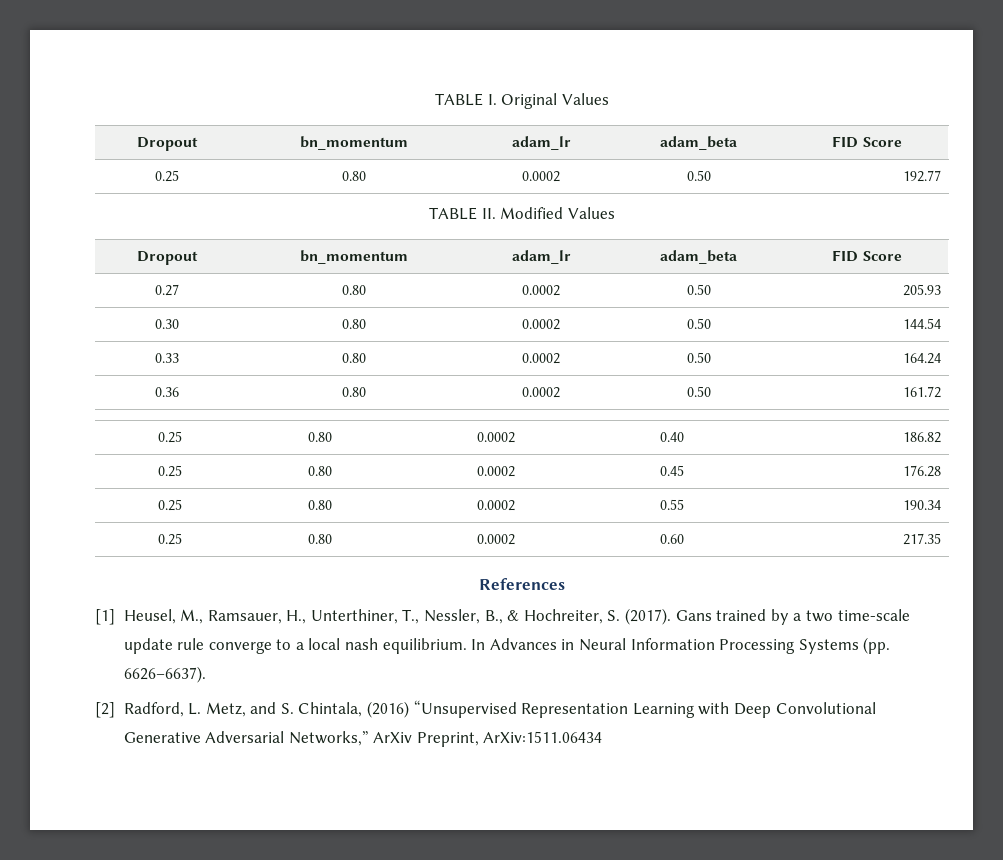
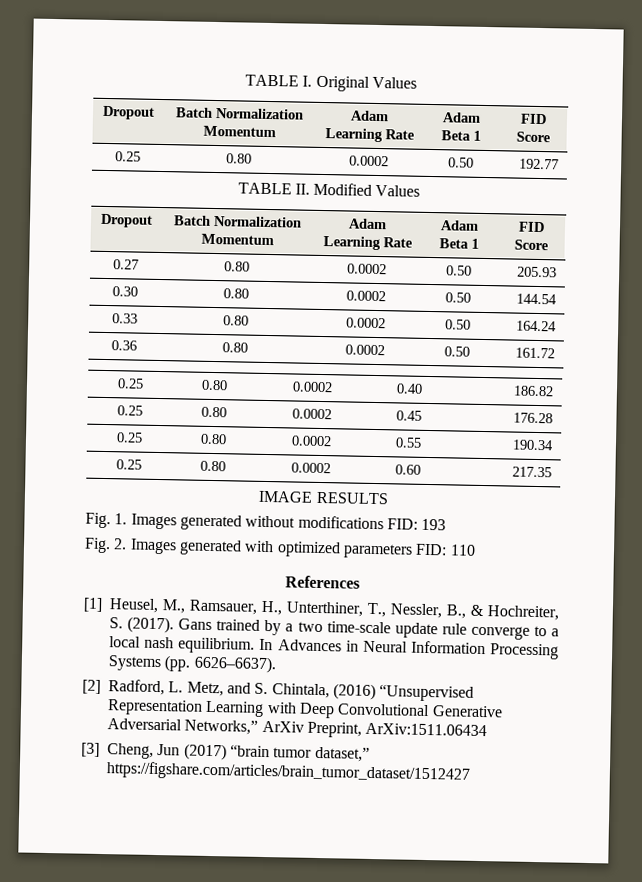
[300,136,408,150] [511,136,571,150] [660,136,737,150] bn_momentum | adam_lr | adam_beta -> [175,107,304,120] [202,125,276,138] [350,110,389,122] [324,128,415,143] [441,112,481,123] [440,130,481,141] Batch Normalization Momentum | Adam Learning Rate | Adam Beta 1
[300,250,408,264] [511,250,571,264] [660,250,737,264] bn_momentum | adam_lr | adam_beta -> [173,215,302,228] [200,233,274,246] [348,218,387,230] [322,235,413,251] [439,220,479,231] [438,238,479,249] Batch Normalization Momentum | Adam Learning Rate | Adam Beta 1
(942, 539) none -> [258,490,389,505] [85,512,447,531] [84,537,476,559] // IMAGE RESULTS // Fig. 1. Images generated without modifications FID: 193 // Fig. 2. Images generated with optimized parameters FID: 110
(603, 737) none -> [81,742,370,762] [106,761,470,784] // [3] Cheng, Jun (2017) “brain tumor dataset,” https://figshare.com/articles/brain_tumor_dataset/1512427

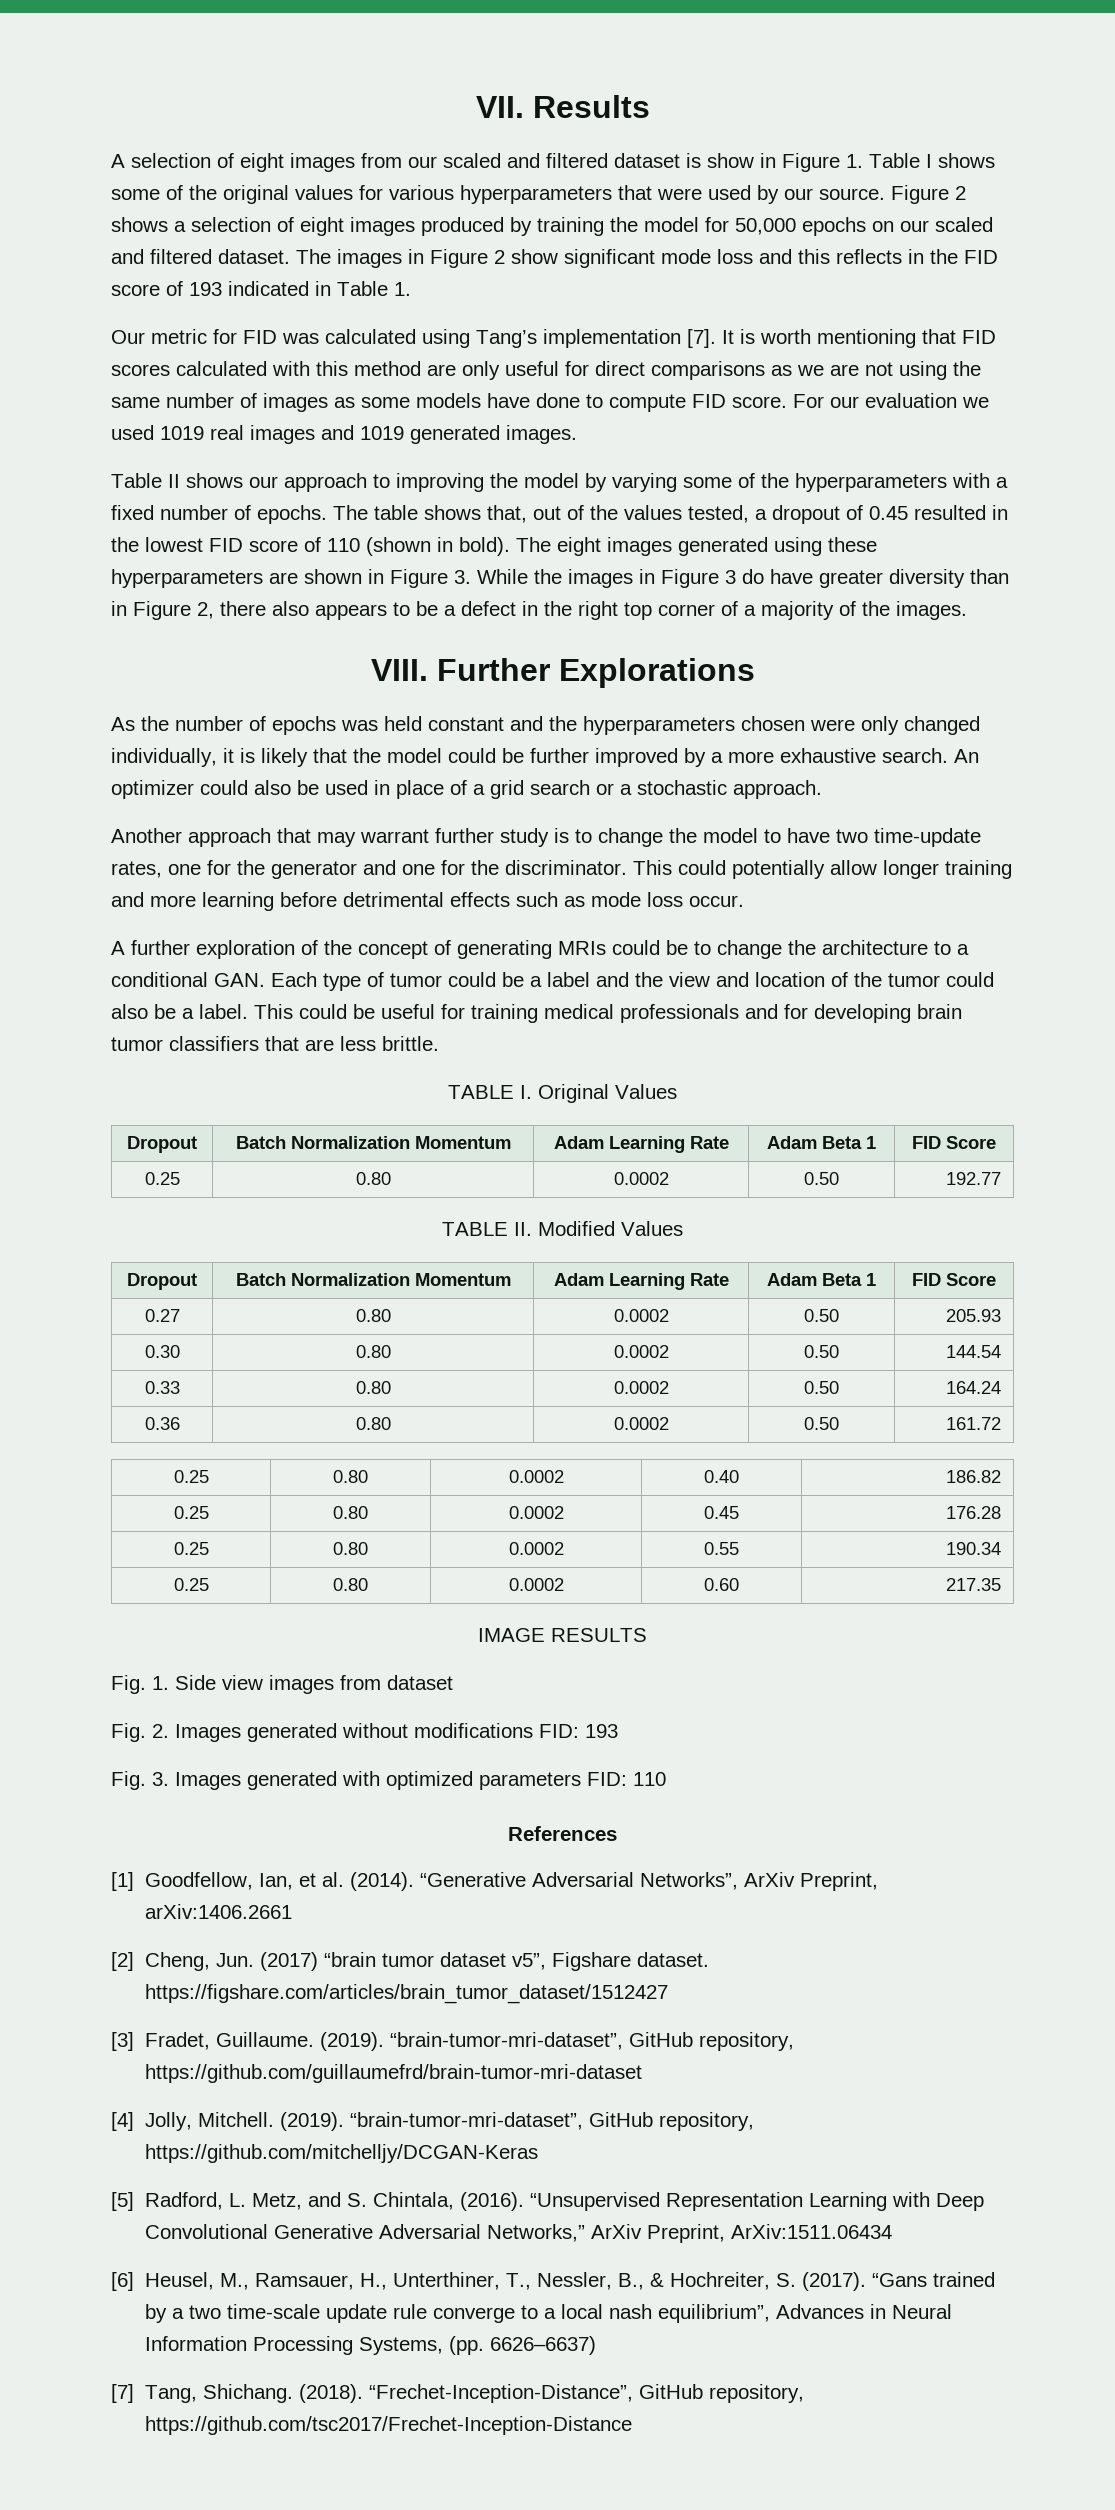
(245, 80) none -> [475,95,650,118] [111,153,995,172] [111,185,966,204] [111,217,993,236] [111,249,998,268] [111,281,411,296] [111,329,996,348] [111,361,981,380] [111,393,989,412] [111,425,577,444] [111,473,1008,492] [111,505,1008,524] [111,537,877,556] [111,569,1009,588] [111,601,967,620] [370,658,755,688] [111,716,980,735] [111,748,979,767] [111,780,822,799] [111,828,981,847] [111,860,1012,879] [111,892,744,911] [111,940,969,959] [111,972,994,991] [111,1004,962,1023] [111,1036,439,1051] VII. Results // A selection of eight images from our scaled and filtered dataset is show in Figure 1. Table I shows some of the original values for various hyperparameters that were used by our source. Figure 2 shows a selection of eight images produced by training the model for 50,000 epochs on our scaled and filtered dataset. The images in Figure 2 show significant mode loss and this reflects in the FID score of 193 indicated in Table 1. // Our metric for FID was calculated using Tang’s implementation [7]. It is worth mentioning that FID scores calculated with this method are only useful for direct comparisons as we are not using the same number of images as some models have done to compute FID score. For our evaluation we used 1019 real images and 1019 generated images. // Table II shows our approach to improving the model by varying some of the hyperparameters with a fixed number of epochs. The table shows that, out of the values tested, a dropout of 0.45 resulted in the lowest FID score of 110 (shown in bold). The eight images generated using these hyperparameters are shown in Figure 3. While the images in Figure 3 do have greater diversity than in Figure 2, there also appears to be a defect in the right top corner of a majority of the images. // VIII. Further Explorations // As the number of epochs was held constant and the hyperparameters chosen were only changed individually, it is likely that the model could be further improved by a more exhaustive search. An optimizer could also be used in place of a grid search or a stochastic approach. // Another approach that may warrant further study is to change the model to have two time-update rates, one for the generator and one for the discriminator. This could potentially allow longer training and more learning before detrimental effects such as mode loss occur. // A further exploration of the concept of generating MRIs could be to change the architecture to a conditional GAN. Each type of tumor could be a label and the view and location of the tumor could also be a label. This could be useful for training medical professionals and for developing brain tumor classifiers that are less brittle. //
(128, 519) none -> [175,1675,453,1694] [111,1723,169,1742] Side view images from dataset // Fig. 2.
[113,538,128,550] 2. -> [152,1772,169,1786] 3.
(103, 604) none -> [145,1872,879,1891] [145,1904,293,1919] [111,1952,710,1971] [145,1984,669,2004] [111,2032,795,2051] [145,2064,643,2083] [111,2112,755,2131] [145,2144,539,2163] [111,2192,985,2211] [145,2224,893,2243] [111,2272,134,2291] Goodfellow, Ian, et al. (2014). “Generative Adversarial Networks”, ArXiv Preprint, arXiv:1406.2661 // [2] Cheng, Jun. (2017) “brain tumor dataset v5”, Figshare dataset. https://figshare.com/articles/brain_tumor_dataset/1512427 // [3] Fradet, Guillaume. (2019). “brain-tumor-mri-dataset”, GitHub repository, https://github.com/guillaumefrd/brain-tumor-mri-dataset // [4] Jolly, Mitchell. (2019). “brain-tumor-mri-dataset”, GitHub repository, https://github.com/mitchelljy/DCGAN-Keras // [5] Radford, L. Metz, and S. Chintala, (2016). “Unsupervised Representation Learning with Deep Convolutional Generative Adversarial Networks,” ArXiv Preprint, ArXiv:1511.06434 // [6]
[178,618,213,631] Gans -> [872,2273,928,2287] “Gans
[178,637,274,654] equilibrium. In -> [658,2304,771,2323] equilibrium”,
[108,655,276,674] [82,679,475,702] [107,699,503,719] [107,718,488,738] [81,742,370,762] [106,761,470,784] Systems (pp. 6626–6637). // [2] Radford, L. Metz, and S. Chintala, (2016) “Unsupervised Representation Learning with Deep Convolutional Generative Adversarial Networks,” ArXiv Preprint, ArXiv:1511.06434 // [3] Cheng, Jun (2017) “brain tumor dataset,” https://figshare.com/articles/brain_tumor_dataset/1512427 -> [359,2336,597,2355] [111,2384,805,2403] [145,2416,633,2435] Systems, (pp. 6626–6637) // [7] Tang, Shichang. (2018). “Frechet-Inception-Distance”, GitHub repository, https://github.com/tsc2017/Frechet-Inception-Distance

